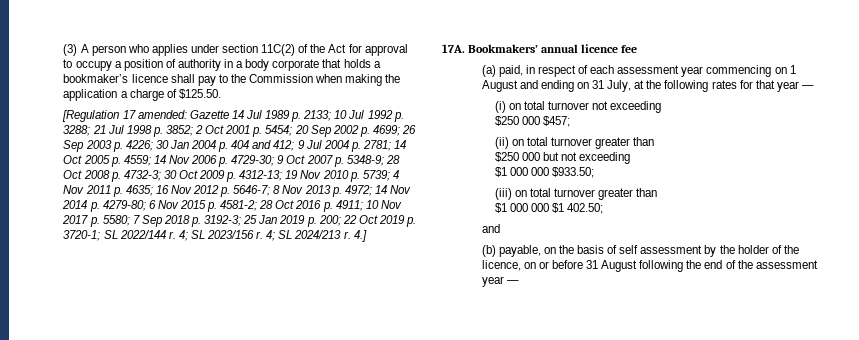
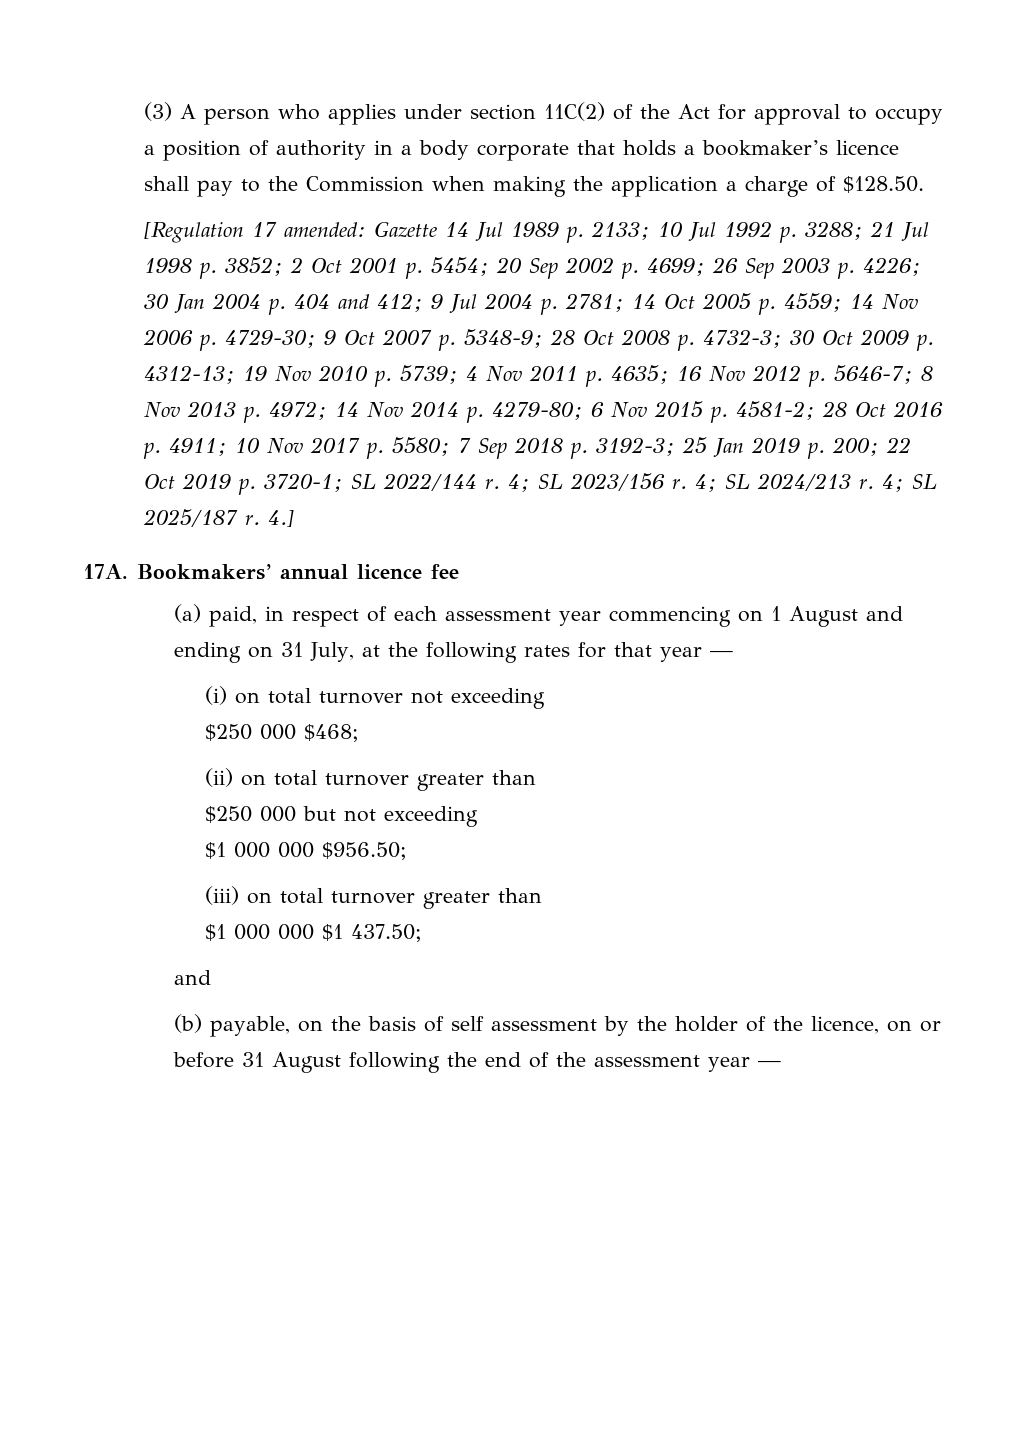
[178,89,221,99] $125.50. -> [842,176,924,193] $128.50.
(351, 235) none -> [881,474,937,492] [142,509,260,527] 4; SL 2025/187 r.
[543,116,571,127] $457; -> [303,724,359,742] $468;
[552,167,595,178] $933.50; -> [321,842,407,860] $956.50;
[567,203,604,214] 402.50; -> [350,924,422,942] 437.50;

